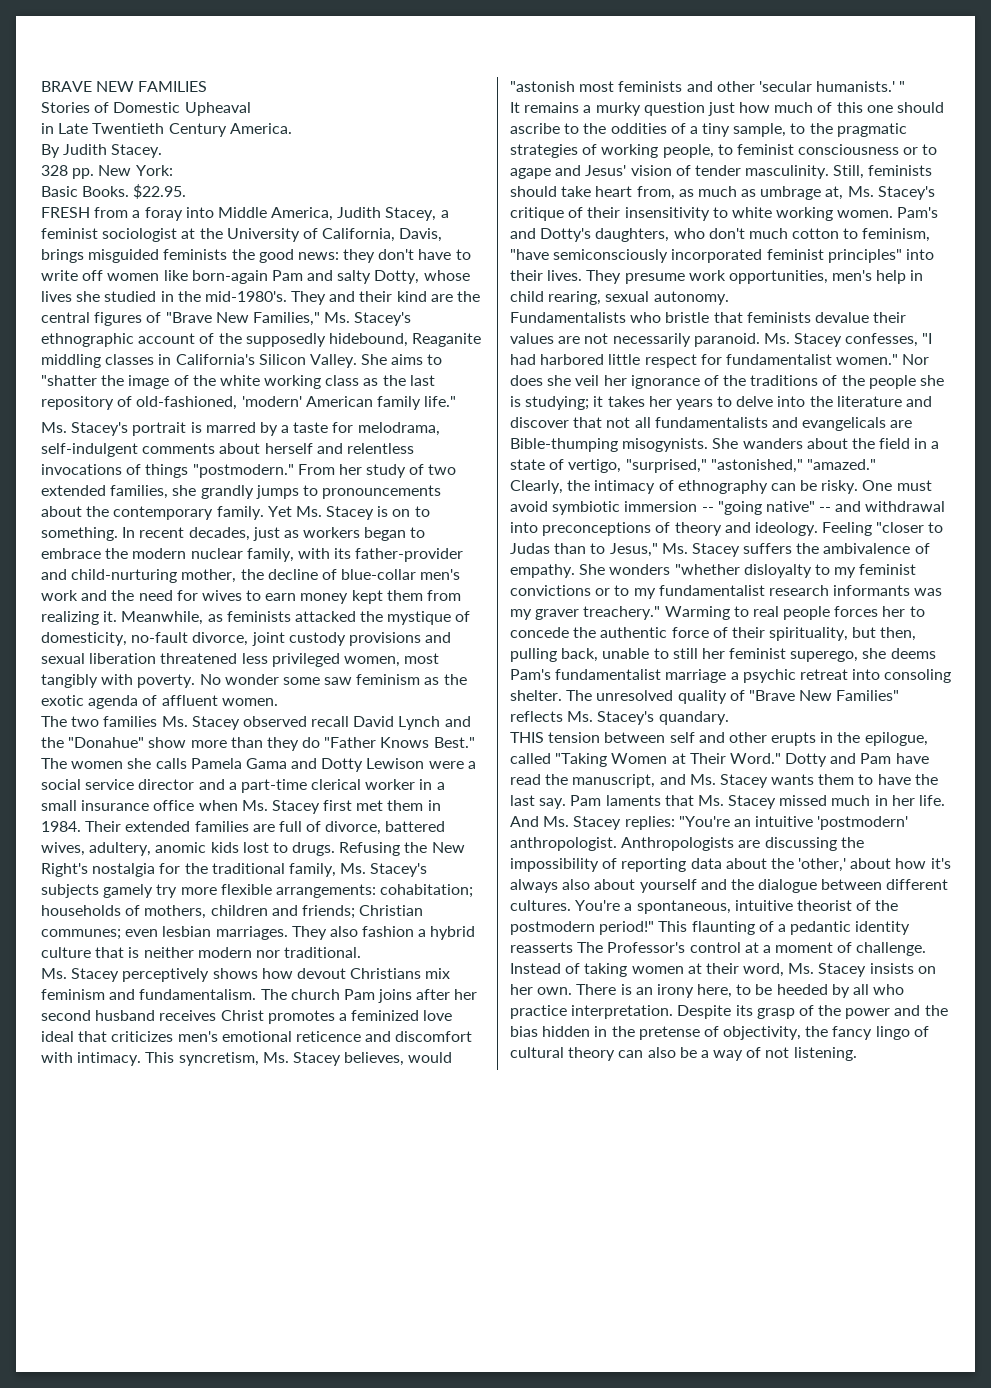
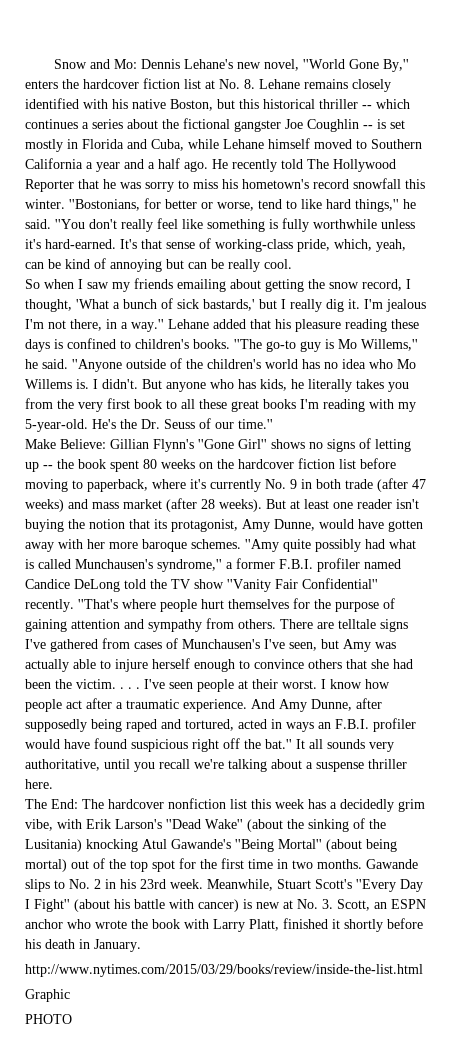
[41,81,208,92] [41,102,251,116] [41,123,292,137] [41,144,163,158] [41,165,173,179] [41,184,187,199] [41,207,449,221] [41,228,443,242] [41,249,471,263] [41,270,470,284] [41,291,481,305] [41,312,412,326] [41,333,482,347] [41,354,443,368] [41,375,435,389] [41,396,457,410] [41,422,440,436] [41,443,414,457] [41,464,457,478] [41,485,442,499] [41,506,430,520] [41,527,426,541] [41,548,464,562] [41,569,461,583] [41,590,462,604] [41,611,471,625] [41,632,452,646] [41,653,440,667] [41,674,467,688] [41,695,278,709] [41,716,471,730] [41,737,475,751] [41,758,476,772] [41,779,445,793] [41,800,441,814] [41,821,446,835] [41,842,465,856] [41,863,428,877] [41,884,474,898] [41,905,424,919] [41,926,476,940] [41,947,362,958] [41,968,451,982] [41,989,478,1003] [41,1010,453,1024] [41,1031,473,1042] [41,1052,453,1066] [510,81,906,92] [510,102,945,116] [510,123,907,137] [510,144,938,158] [510,165,933,179] [510,186,935,200] [510,207,939,221] [510,228,931,242] [510,249,934,263] [510,270,924,284] [510,291,729,305] [510,312,907,323] [510,333,933,347] [510,354,930,368] [510,375,945,389] [510,396,933,410] [510,417,913,431] [510,438,940,452] [510,459,876,473] [510,480,932,494] [510,501,946,515] [510,522,944,536] [510,543,930,557] [510,564,917,578] [510,585,943,599] [510,606,925,620] [510,627,917,641] [510,648,936,662] [510,669,952,683] [510,690,900,704] [510,711,729,725] [510,732,928,746] [510,753,929,767] [510,774,938,788] [510,795,946,809] [510,816,909,830] [510,837,864,851] [510,858,951,872] [510,879,949,893] [510,900,899,914] [510,921,911,935] [510,942,927,956] [510,963,936,977] [510,984,905,998] [510,1005,948,1019] [510,1026,929,1040] [510,1047,857,1061] BRAVE NEW FAMILIES // Stories of Domestic Upheaval // in Late Twentieth Century America. // By Judith Stacey. // 328 pp. New York: // Basic Books. $22.95. // FRESH from a foray into Middle America, Judith Stacey, a feminist sociologist at the University of California, Davis, brings misguided feminists the good news: they don't have to write off women like born-again Pam and salty Dotty, whose lives she studied in the mid-1980's. They and their kind are the central figures of "Brave New Families," Ms. Stacey's ethnographic account of the supposedly hidebound, Reaganite middling classes in California's Silicon Valley. She aims to "shatter the image of the white working class as the last repository of old-fashioned, 'modern' American family life." // Ms. Stacey's portrait is marred by a taste for melodrama, self-indulgent comments about herself and relentless invocations of things "postmodern." From her study of two extended families, she grandly jumps to pronouncements about the contemporary family. Yet Ms. Stacey is on to something. In recent decades, just as workers began to embrace the modern nuclear family, with its father-provider and child-nurturing mother, the decline of blue-collar men's work and the need for wives to earn money kept them from realizing it. Meanwhile, as feminists attacked the mystique of domesticity, no-fault divorce, joint custody provisions and sexual liberation threatened less privileged women, most tangibly with poverty. No wonder some saw feminism as the exotic agenda of affluent women. // The two families Ms. Stacey observed recall David Lynch and the "Donahue" show more than they do "Father Knows Best." The women she calls Pamela Gama and Dotty Lewison were a social service director and a part-time clerical worker in a small insurance office when Ms. Stacey first met them in 1984. Their extended families are full of divorce, battered wives, adultery, anomic kids lost to drugs. Refusing the New Right's nostalgia for the traditional family, Ms. Stacey's subjects gamely try more flexible arrangements: cohabitation; households of mothers, children and friends; Christian communes; even lesbian marriages. They also fashion a hybrid culture that is neither modern nor traditional. // Ms. Stacey perceptively shows how devout Christians mix feminism and fundamentalism. The church Pam joins after her second husband receives Christ promotes a feminized love ideal that criticizes men's emotional reticence and discomfort with intimacy. This syncretism, Ms. Stacey believes, would "astonish most feminists and other 'secular humanists.' " // It remains a murky question just how much of this one should ascribe to the oddities of a tiny sample, to the pragmatic strategies of working people, to feminist consciousness or to agape and Jesus' vision of tender masculinity. Still, feminists should take heart from, as much as umbrage at, Ms. Stacey's critique of their insensitivity to white working women. Pam's and Dotty's daughters, who don't much cotton to feminism, "have semiconsciously incorporated feminist principles" into their lives. They presume work opportunities, men's help in child rearing, sexual autonomy. // Fundamentalists who bristle that feminists devalue their values are not necessarily paranoid. Ms. Stacey confesses, "I had harbored little respect for fundamentalist women." Nor does she veil her ignorance of the traditions of the people she is studying; it takes her years to delve into the literature and discover that not all fundamentalists and evangelicals are Bible-thumping misogynists. She wanders about the field in a state of vertigo, "surprised," "astonished," "amazed." // Clearly, the intimacy of ethnography can be risky. One must avoid symbiotic immersion -- "going native" -- and withdrawal into preconceptions of theory and ideology. Feeling "closer to Judas than to Jesus," Ms. Stacey suffers the ambivalence of empathy. She wonders "whether disloyalty to my feminist convictions or to my fundamentalist research informants was my graver treachery." Warming to real people forces her to concede the authentic force of their spirituality, but then, pulling back, unable to still her feminist superego, she deems Pam's fundamentalist marriage a psychic retreat into consoling shelter. The unresolved quality of "Brave New Families" reflects Ms. Stacey's quandary. // THIS tension between self and other erupts in the epilogue, called "Taking Women at Their Word." Dotty and Pam have read the manuscript, and Ms. Stacey wants them to have the last say. Pam laments that Ms. Stacey missed much in her life. And Ms. Stacey replies: "You're an intuitive 'postmodern' anthropologist. Anthropologists are discussing the impossibility of reporting data about the 'other,' about how it's always also about yourself and the dialogue between different cultures. You're a spontaneous, intuitive theorist of the postmodern period!" This flaunting of a pedantic identity reasserts The Professor's control at a moment of challenge. Instead of taking women at their word, Ms. Stacey insists on her own. There is an irony here, to be heeded by all who practice interpretation. Despite its grasp of the power and the bias hidden in the pretense of objectivity, the fancy lingo of cultural theory can also be a way of not listening. -> [53,59,409,72] [25,78,391,92] [25,98,410,111] [25,118,405,132] [25,138,422,152] [25,158,396,172] [25,178,425,192] [25,198,416,212] [25,218,415,232] [25,238,406,252] [25,258,292,272] [25,278,411,292] [25,298,426,312] [25,319,419,332] [25,338,418,352] [25,358,416,372] [25,379,409,392] [25,398,416,412] [25,418,273,432] [25,438,411,452] [25,458,396,472] [25,478,426,492] [25,498,419,512] [25,519,423,532] [25,539,416,552] [25,558,401,572] [25,578,378,592] [25,598,395,612] [25,618,408,632] [25,638,396,652] [25,658,413,672] [25,679,390,692] [25,698,382,712] [25,718,416,732] [25,738,394,752] [25,759,407,772] [25,779,53,789] [25,798,425,812] [25,818,386,832] [25,839,397,852] [25,858,418,872] [25,879,423,892] [25,899,426,912] [25,918,423,932] [25,939,141,952] [25,964,423,977] [25,989,70,1002] [25,1014,72,1024] Snow and Mo: Dennis Lehane's new novel, ''World Gone By,'' enters the hardcover fiction list at No. 8. Lehane remains closely identified with his native Boston, but this historical thriller -- which continues a series about the fictional gangster Joe Coughlin -- is set mostly in Florida and Cuba, while Lehane himself moved to Southern California a year and a half ago. He recently told The Hollywood Reporter that he was sorry to miss his hometown's record snowfall this winter. ''Bostonians, for better or worse, tend to like hard things,'' he said. ''You don't really feel like something is fully worthwhile unless it's hard-earned. It's that sense of working-class pride, which, yeah, can be kind of annoying but can be really cool. // So when I saw my friends emailing about getting the snow record, I thought, 'What a bunch of sick bastards,' but I really dig it. I'm jealous I'm not there, in a way.'' Lehane added that his pleasure reading these days is confined to children's books. ''The go-to guy is Mo Willems,'' he said. ''Anyone outside of the children's world has no idea who Mo Willems is. I didn't. But anyone who has kids, he literally takes you from the very first book to all these great books I'm reading with my 5-year-old. He's the Dr. Seuss of our time.'' // Make Believe: Gillian Flynn's ''Gone Girl'' shows no signs of letting up -- the book spent 80 weeks on the hardcover fiction list before moving to paperback, where it's currently No. 9 in both trade (after 47 weeks) and mass market (after 28 weeks). But at least one reader isn't buying the notion that its protagonist, Amy Dunne, would have gotten away with her more baroque schemes. ''Amy quite possibly had what is called Munchausen's syndrome,'' a former F.B.I. profiler named Candice DeLong told the TV show ''Vanity Fair Confidential'' recently. ''That's where people hurt themselves for the purpose of gaining attention and sympathy from others. There are telltale signs I've gathered from cases of Munchausen's I've seen, but Amy was actually able to injure herself enough to convince others that she had been the victim. . . . I've seen people at their worst. I know how people act after a traumatic experience. And Amy Dunne, after supposedly being raped and tortured, acted in ways an F.B.I. profiler would have found suspicious right off the bat.'' It all sounds very authoritative, until you recall we're talking about a suspense thriller here. // The End: The hardcover nonfiction list this week has a decidedly grim vibe, with Erik Larson's ''Dead Wake'' (about the sinking of the Lusitania) knocking Atul Gawande's ''Being Mortal'' (about being mortal) out of the top spot for the first time in two months. Gawande slips to No. 2 in his 23rd week. Meanwhile, Stuart Scott's ''Every Day I Fight'' (about his battle with cancer) is new at No. 3. Scott, an ESPN anchor who wrote the book with Larry Platt, finished it shortly before his death in January. // http://www.nytimes.com/2015/03/29/books/review/inside-the-list.html // Graphic // PHOTO

